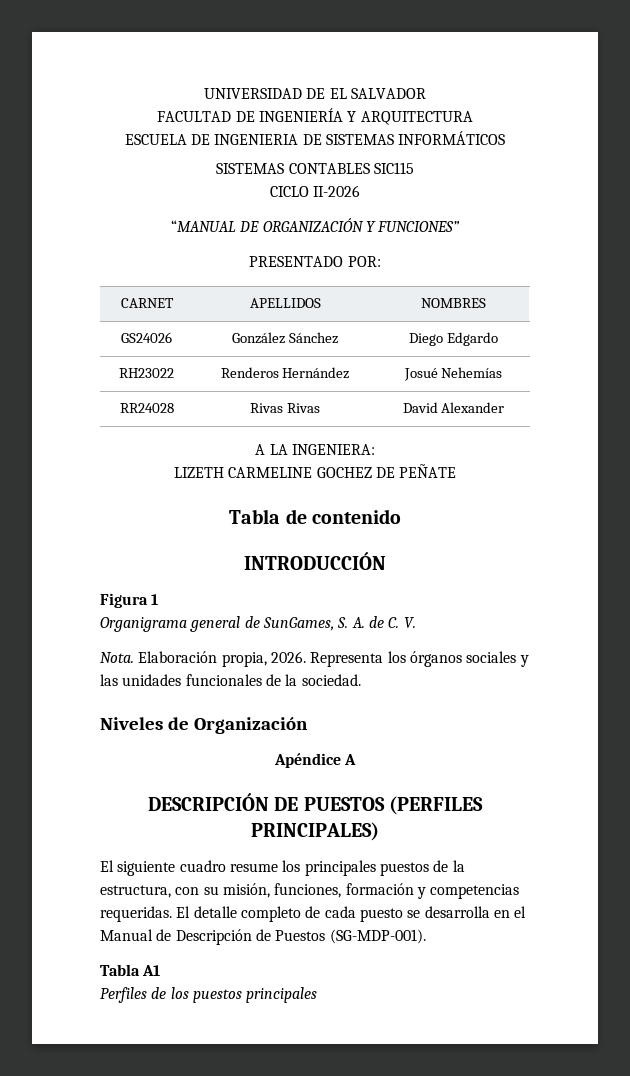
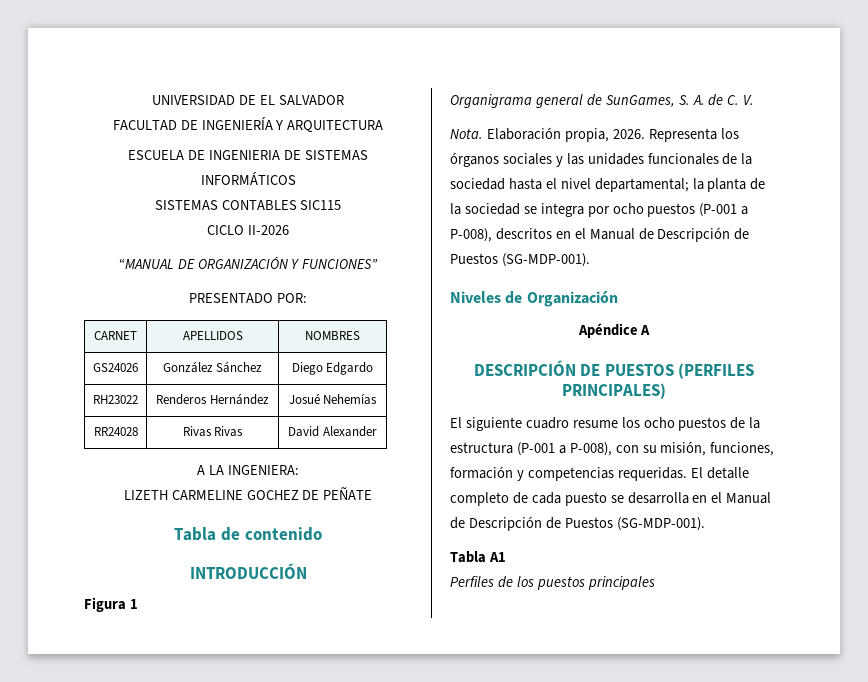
[301,674,361,686] sociedad. -> [450,178,766,192] [450,203,749,217] [450,227,750,242] [450,253,590,267] sociedad hasta el nivel departamental; la planta de la sociedad se integra por ocho puestos (P-001 a P-008), descritos en el Manual de Descripción de Puestos (SG-MDP-001).
[304,860,376,876] principales -> [643,417,675,428] ocho
[100,885,171,898] estructura, -> [450,442,612,456] estructura (P-001 a P-008),

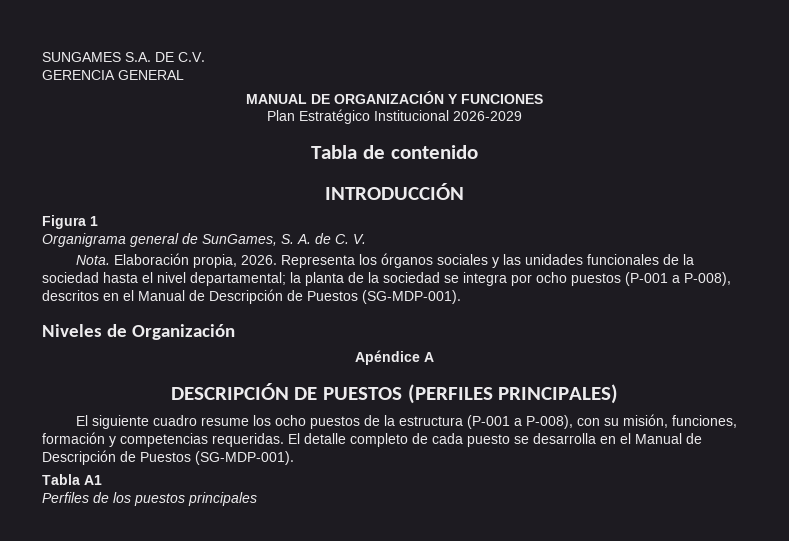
[152,95,344,105] [112,117,384,133] [128,150,368,160] [200,172,296,185] [154,200,342,210] [207,225,289,235] [118,256,379,269] [189,293,307,303] [94,331,137,340] [182,331,243,340] [305,331,360,340] [93,363,138,372] [162,361,263,373] [291,362,374,375] [93,395,138,404] [156,393,269,405] [288,393,378,405] [93,427,138,436] [182,426,244,437] [288,426,377,437] [197,465,299,475] [123,487,373,500] UNIVERSIDAD DE EL SALVADOR // FACULTAD DE INGENIERÍA Y ARQUITECTURA // ESCUELA DE INGENIERIA DE SISTEMAS INFORMÁTICOS // SISTEMAS CONTABLES SIC115 // CICLO II-2026 // “MANUAL DE ORGANIZACIÓN Y FUNCIONES” // PRESENTADO POR: // CARNET | APELLIDOS | NOMBRES // GS24026 | González Sánchez | Diego Edgardo // RH23022 | Renderos Hernández | Josué Nehemías // RR24028 | Rivas Rivas | David Alexander // A LA INGENIERA: // LIZETH CARMELINE GOCHEZ DE PEÑATE -> [42,52,205,62] [42,70,184,80] [246,91,543,104] [267,109,522,124] SUNGAMES S.A. DE C.V. // GERENCIA GENERAL // MANUAL DE ORGANIZACIÓN Y FUNCIONES // Plan Estratégico Institucional 2026-2029

